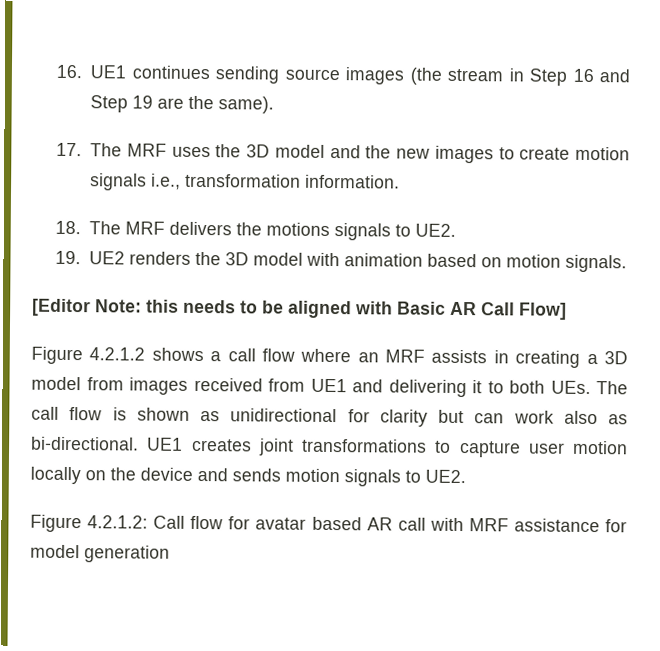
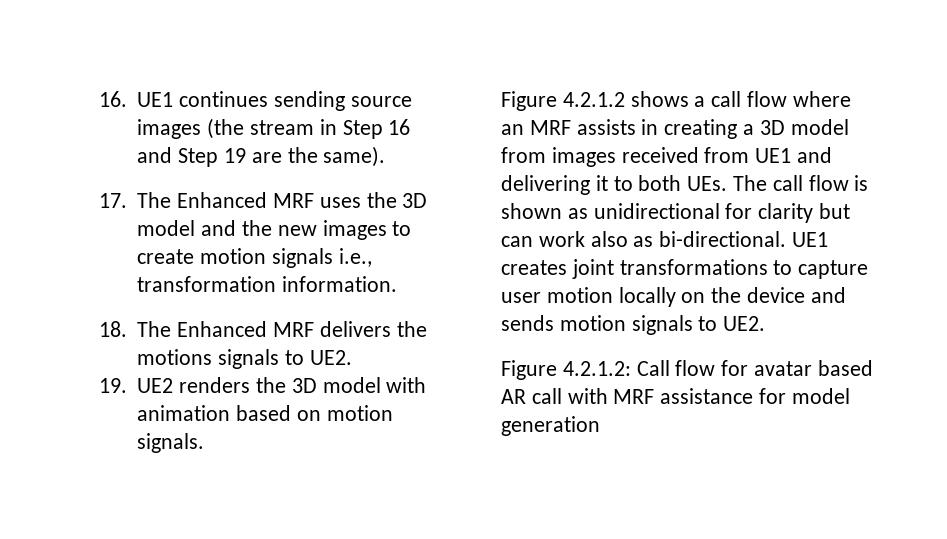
(123, 150) none -> [177,192,268,208] Enhanced
(122, 228) none -> [177,321,268,337] Enhanced
[32,298,567,320] // [Editor Note: this needs to be aligned with Basic AR Call Flow] -> (205, 443) none

